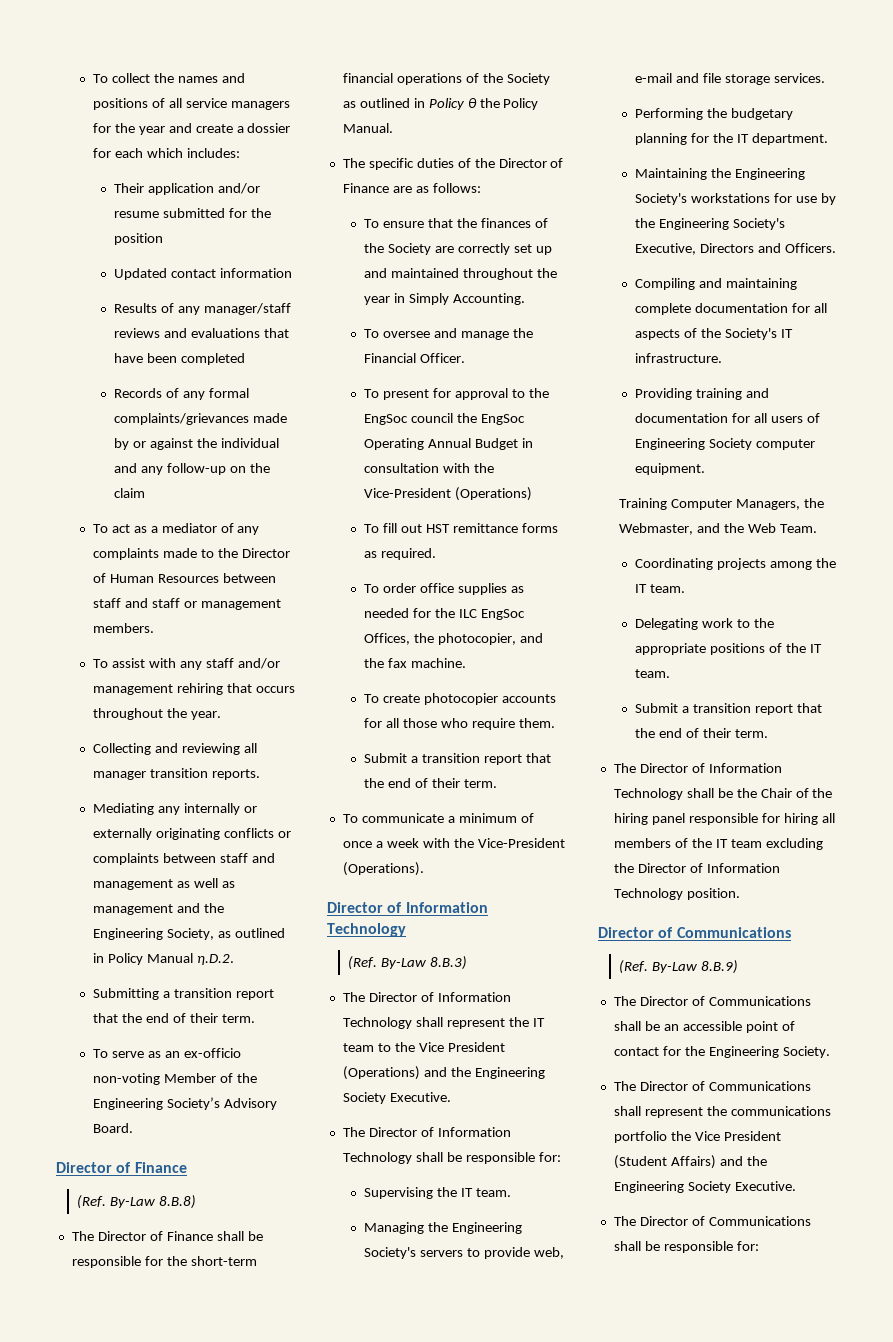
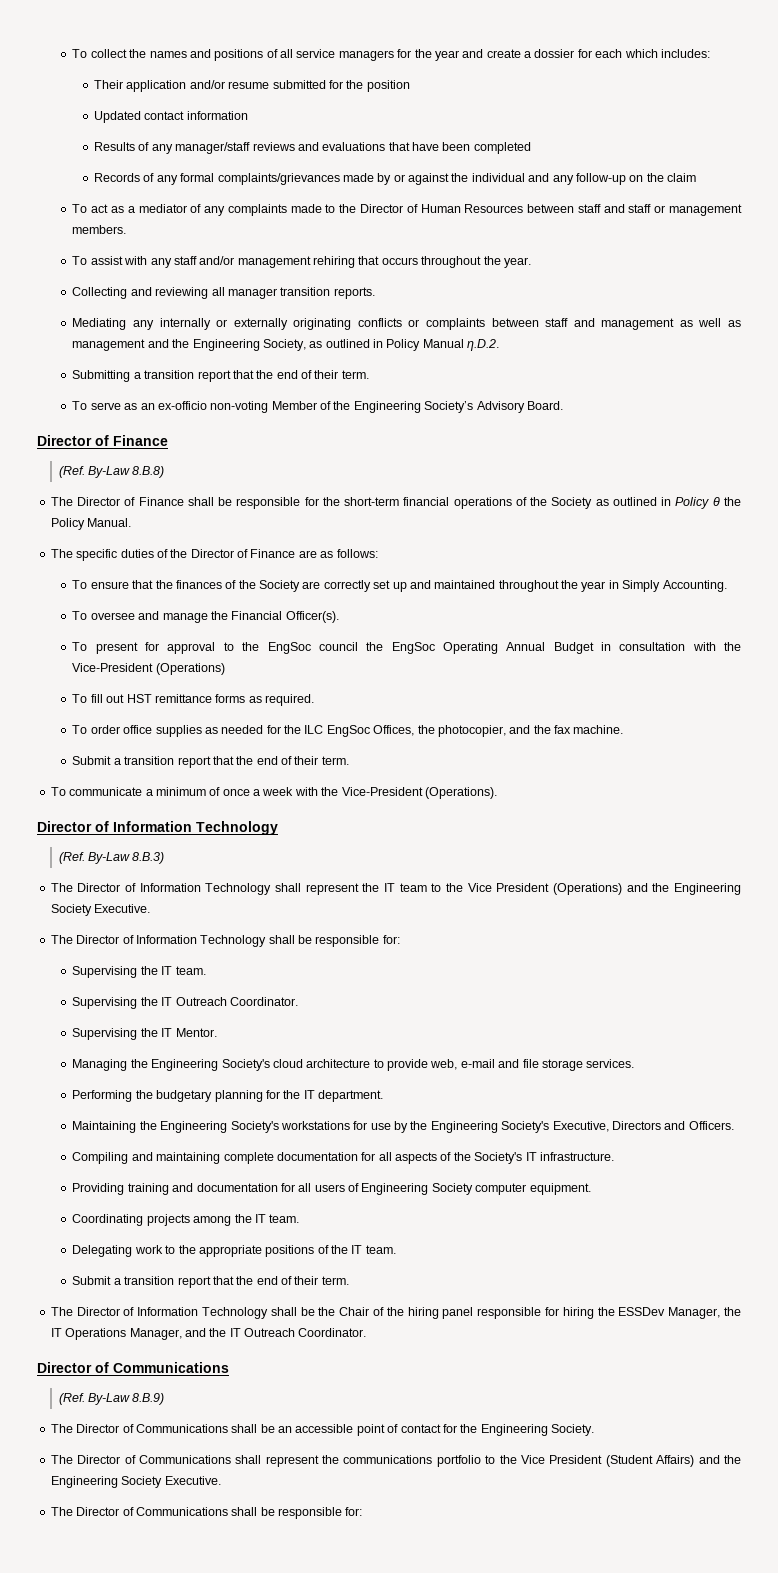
[419,353,465,363] Officer. -> [285,611,339,623] Officer(s).
[363,693,556,705] [363,718,555,730] // To create photocopier accounts for all those who require them. -> (624, 729) none
(511, 1192) none -> [72,997,298,1009] [72,1028,217,1040] // Supervising the IT Outreach Coordinator. // Supervising the IT Mentor.
[419,1250,463,1257] servers -> [272,1059,371,1068] cloud architecture
[618,498,824,510] [618,523,817,535] // Training Computer Managers, the Webmaster, and the Web Team. -> (591, 1189) none
[821,813,835,823] [613,838,823,850] [613,863,780,873] [613,888,740,900] all members of the IT team excluding the Director of Information Technology position. -> [597,1307,741,1319] [50,1328,367,1340] the ESSDev Manager, the IT Operations Manager, and the IT Outreach Coordinator.
(667, 1137) none -> [485,1455,496,1464] to

